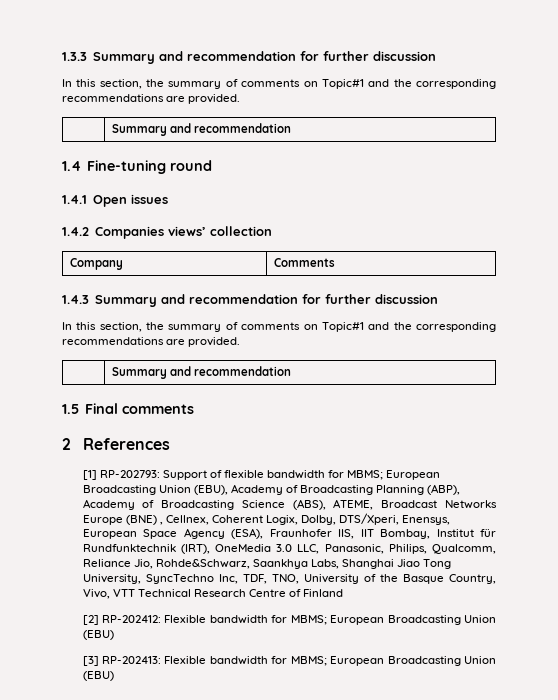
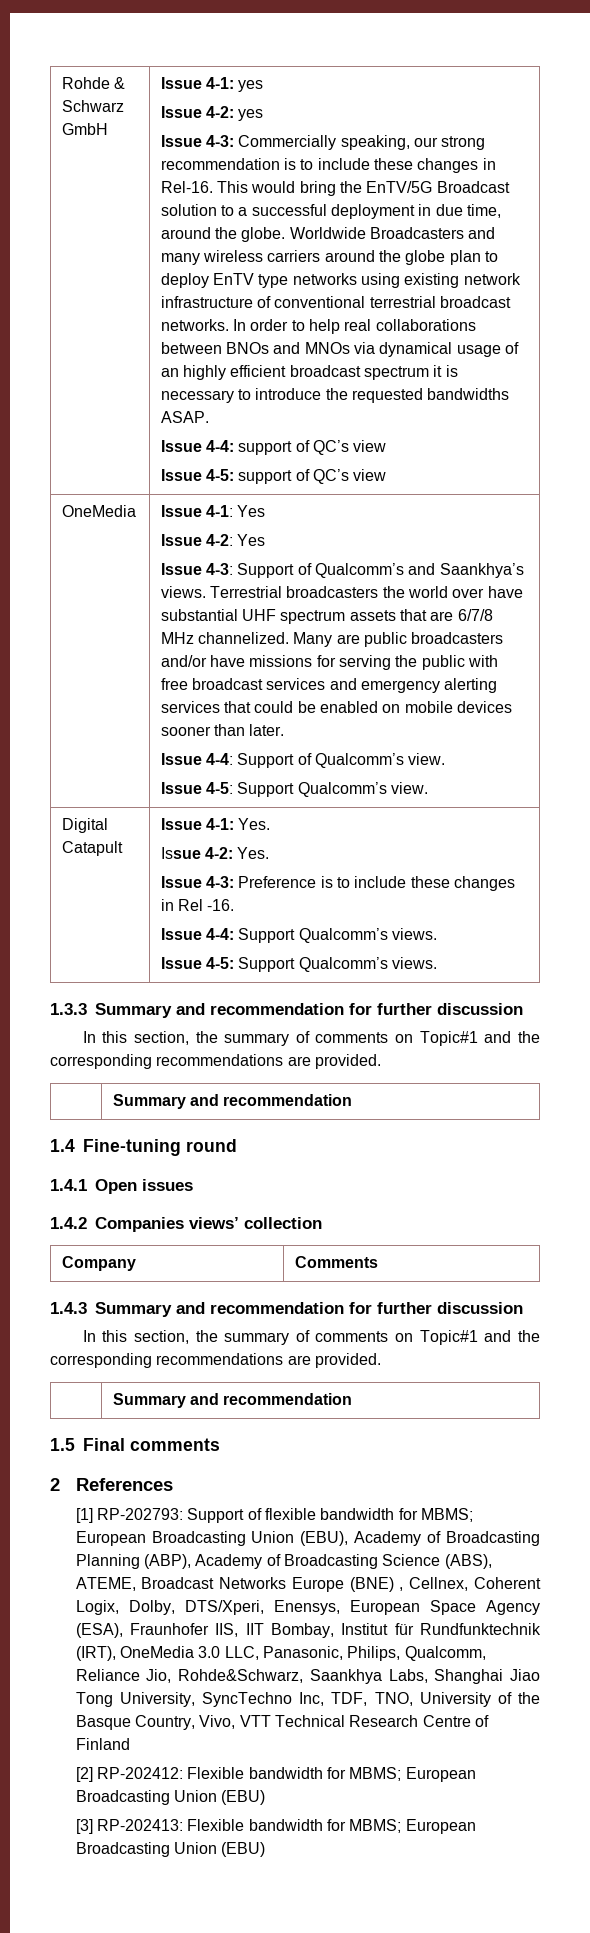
(62, 56) none -> [61,77,126,89] [61,100,124,112] [61,123,108,135] [160,77,264,92] [160,106,264,121] [160,135,486,150] [160,158,496,173] [160,181,510,196] [160,204,502,219] [160,227,496,242] [160,250,499,265] [160,273,521,288] [160,296,512,308] [160,319,476,334] [160,342,520,357] [160,365,458,380] [160,388,510,403] [160,411,209,423] [160,440,387,455] [160,469,387,484] [61,505,136,517] [160,505,266,517] [160,534,266,546] [160,563,524,578] [160,586,523,598] [160,609,493,624] [160,632,504,647] [160,655,499,670] [160,678,498,693] [160,701,513,713] [160,724,285,736] [160,753,446,768] [160,782,429,797] [61,818,108,833] [61,841,123,856] [160,818,271,830] [160,847,270,859] [160,876,516,891] [160,899,235,911] [160,928,438,943] [160,957,438,972] Rohde & Schwarz GmbH | Issue 4-1: yes // Issue 4-2: yes // Issue 4-3: Commercially speaking, our strong recommendation is to include these changes in Rel-16. This would bring the EnTV/5G Broadcast solution to a successful deployment in due time, around the globe. Worldwide Broadcasters and many wireless carriers around the globe plan to deploy EnTV type networks using existing network infrastructure of conventional terrestrial broadcast networks. In order to help real collaborations between BNOs and MNOs via dynamical usage of an highly efficient broadcast spectrum it is necessary to introduce the requested bandwidths ASAP. // Issue 4-4: support of QC’s view // Issue 4-5: support of QC’s view // OneMedia | Issue 4-1: Yes // Issue 4-2: Yes // Issue 4-3: Support of Qualcomm’s and Saankhya’s views. Terrestrial broadcasters the world over have substantial UHF spectrum assets that are 6/7/8 MHz channelized. Many are public broadcasters and/or have missions for serving the public with free broadcast services and emergency alerting services that could be enabled on mobile devices sooner than later. // Issue 4-4: Support of Qualcomm’s view. // Issue 4-5: Support Qualcomm’s view. // Digital Catapult | Issue 4-1: Yes. // Issue 4-2: Yes. // Issue 4-3: Preference is to include these changes in Rel -16. // Issue 4-4: Support Qualcomm’s views. // Issue 4-5: Support Qualcomm’s views. //

